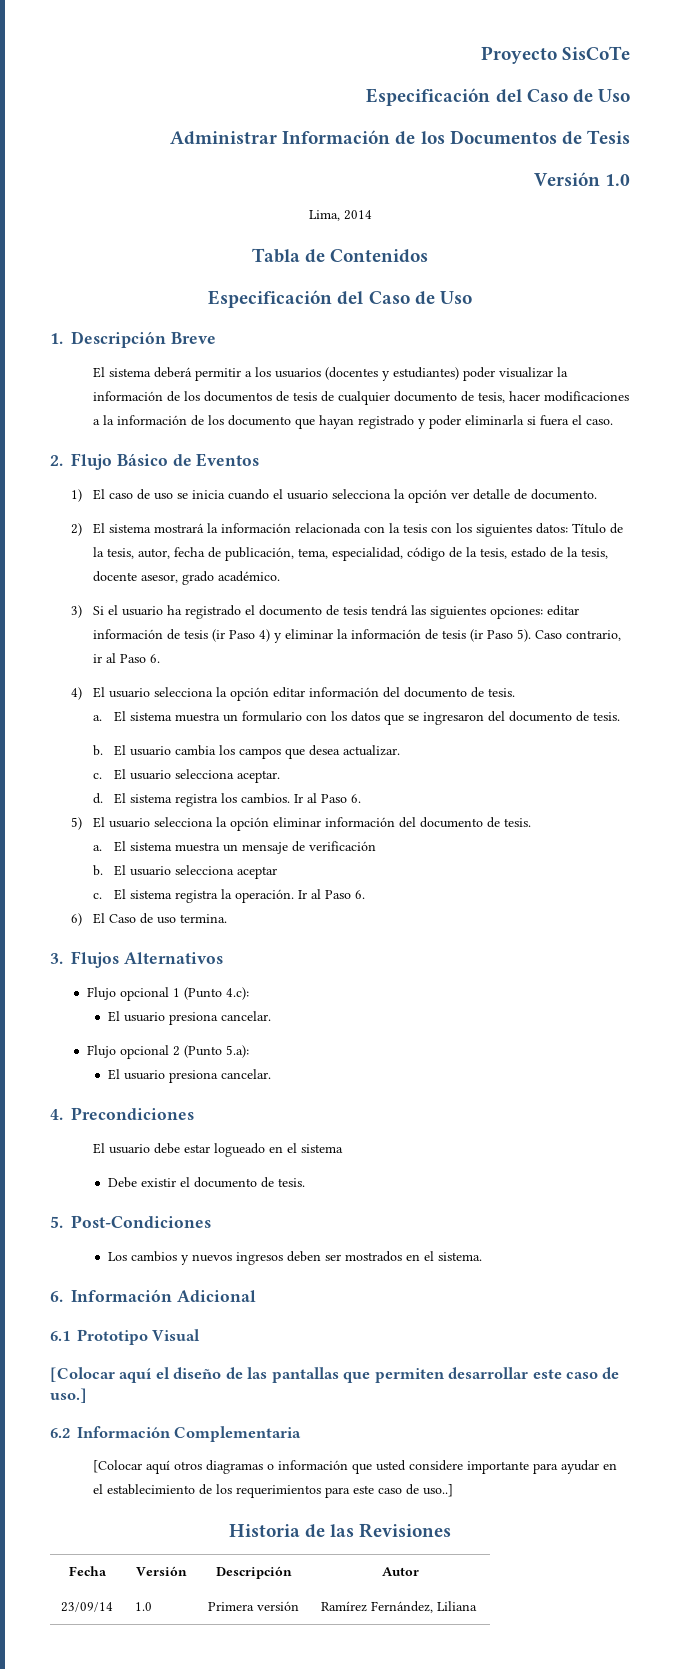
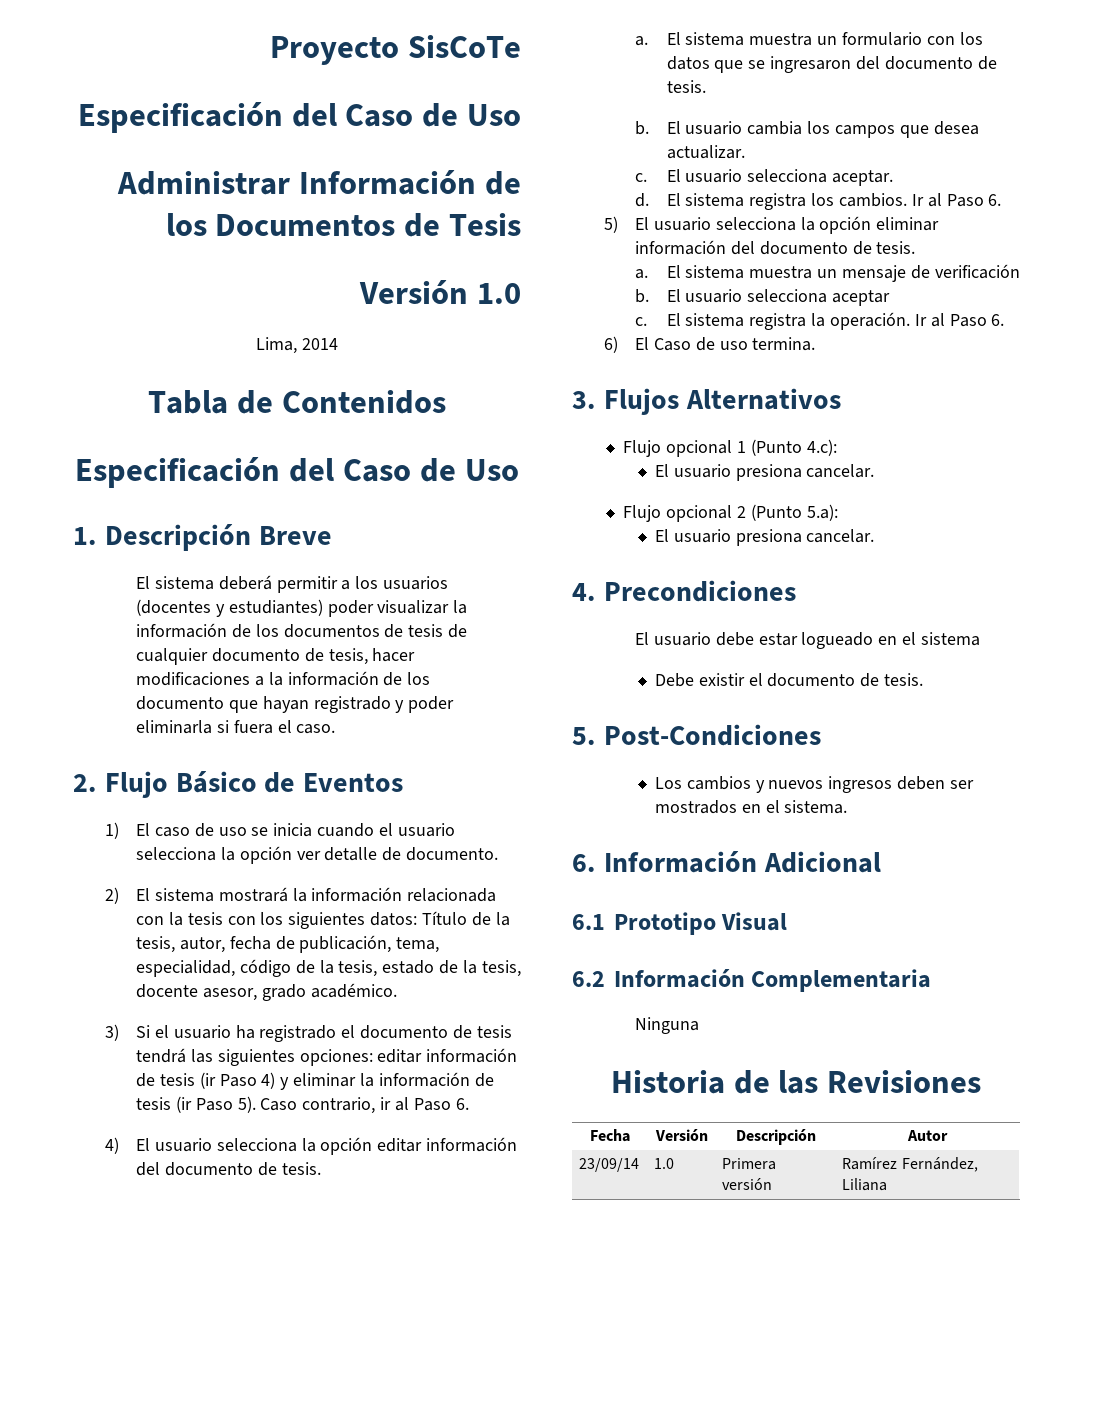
[50,1367,620,1383] [50,1388,87,1403] [50,1426,302,1442] [92,1460,617,1474] [92,1484,453,1498] [Colocar aquí el diseño de las pantallas que permiten desarrollar este caso de uso.] // 6.2 Información Complementaria // [Colocar aquí otros diagramas o información que usted considere importante para ayudar en el establecimiento de los requerimientos para este caso de uso..] -> [572,969,932,992] [635,1017,700,1034] 6.2 Información Complementaria // Ninguna

